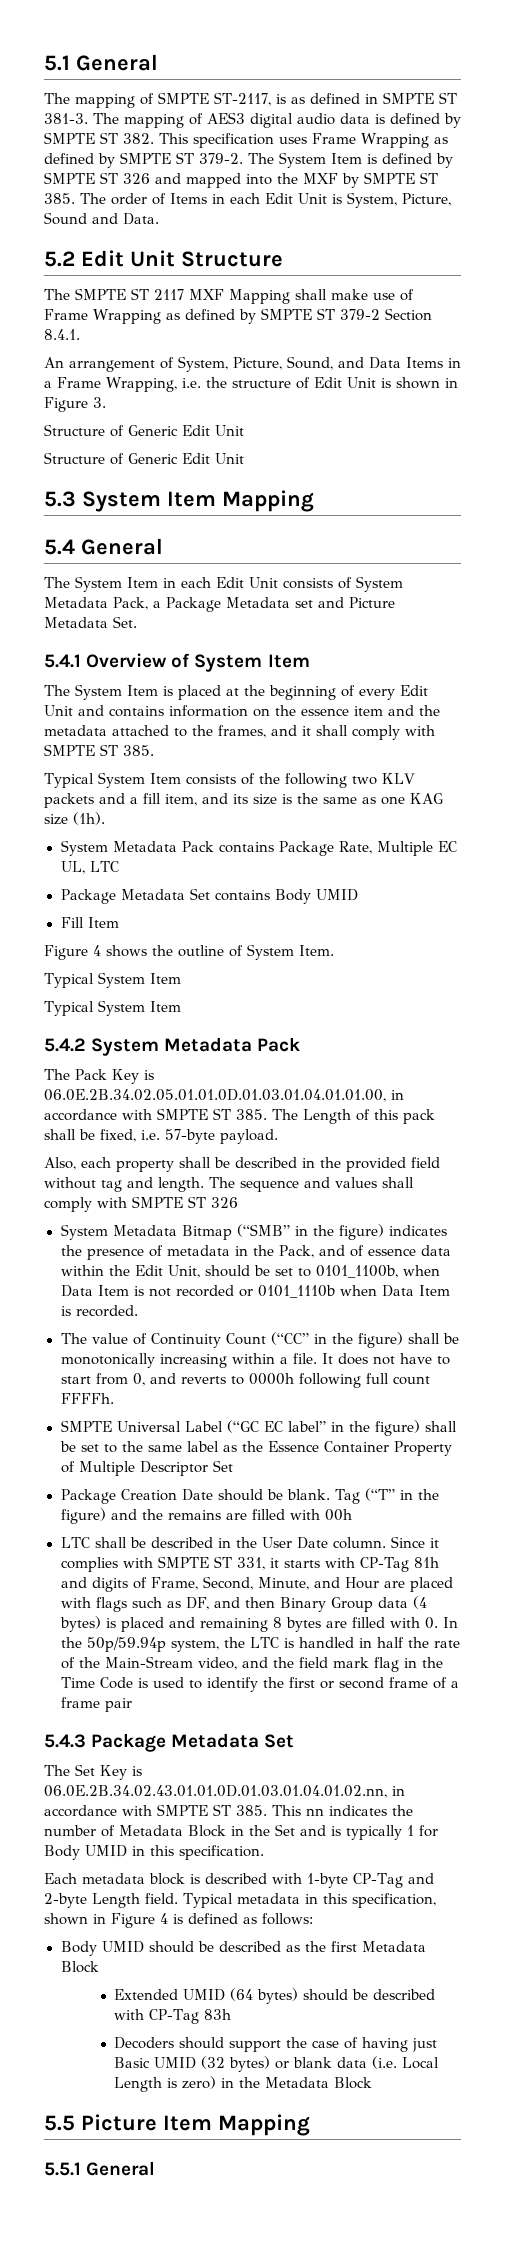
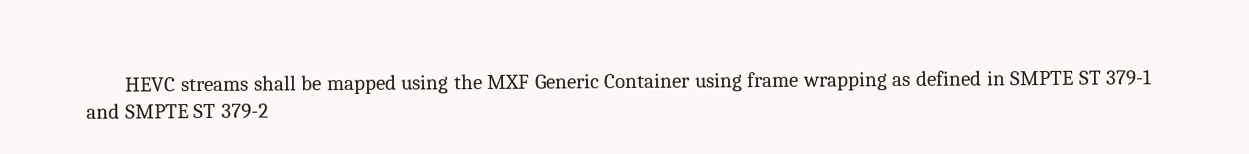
[44,54,158,71] [44,92,286,108] 5.1 General // The mapping of SMPTE ST-2117, is -> [124,71,888,95] HEVC streams shall be mapped using the MXF Generic Container using frame wrapping
[44,112,461,128] [44,132,448,148] [44,152,453,168] [44,172,438,188] [44,192,451,208] [44,212,159,225] [44,250,283,267] [44,288,414,304] [44,308,432,324] [44,329,80,340] [44,356,461,372] [44,377,458,392] [44,397,106,412] [44,424,244,437] [44,452,244,465] [44,490,314,512] [44,538,163,555] [44,576,403,592] [44,597,395,612] [44,616,137,628] [44,653,310,672] [44,684,428,700] [44,705,440,717] [44,725,435,740] [44,744,154,756] [44,772,415,788] [44,793,443,808] [44,812,105,825] [60,840,457,856] [60,861,119,874] [60,888,358,904] [60,917,119,928] [44,944,334,960] [44,972,181,988] [44,1000,181,1016] [44,1037,301,1056] [44,1069,154,1084] [44,1089,404,1102] [44,1108,435,1124] [44,1129,278,1144] [44,1157,440,1172] [44,1177,414,1192] [44,1196,238,1212] [60,1224,447,1240] [60,1245,451,1260] [60,1265,440,1278] [60,1285,450,1298] [60,1305,138,1317] [60,1332,459,1348] [60,1353,450,1368] [60,1373,430,1388] [60,1393,114,1404] [60,1420,457,1436] [59,1441,452,1456] [60,1460,233,1476] [60,1488,440,1504] [60,1508,352,1524] [60,1536,439,1549] [60,1556,440,1572] [60,1576,453,1592] [60,1596,428,1612] [59,1616,458,1632] [60,1637,460,1652] [60,1656,443,1672] [60,1677,459,1692] [60,1697,132,1712] [44,1733,295,1752] [44,1764,142,1780] [44,1785,405,1798] [44,1804,413,1817] [44,1824,438,1840] [44,1845,264,1860] [44,1873,434,1888] [44,1893,436,1908] [44,1913,313,1928] [60,1941,426,1956] [60,1961,99,1973] [114,1988,436,2004] [114,2009,232,2024] [114,2037,438,2052] [114,2056,440,2072] [114,2076,373,2092] [44,2114,310,2136] [44,2161,156,2176] 381-3. The mapping of AES3 digital audio data is defined by SMPTE ST 382. This specification uses Frame Wrapping as defined by SMPTE ST 379-2. The System Item is defined by SMPTE ST 326 and mapped into the MXF by SMPTE ST 385. The order of Items in each Edit Unit is System, Picture, Sound and Data. // 5.2 Edit Unit Structure // The SMPTE ST 2117 MXF Mapping shall make use of Frame Wrapping as defined by SMPTE ST 379-2 Section 8.4.1. // An arrangement of System, Picture, Sound, and Data Items in a Frame Wrapping, i.e. the structure of Edit Unit is shown in Figure 3. // Structure of Generic Edit Unit // Structure of Generic Edit Unit // 5.3 System Item Mapping // 5.4 General // The System Item in each Edit Unit consists of System Metadata Pack, a Package Metadata set and Picture Metadata Set. // 5.4.1 Overview of System Item // The System Item is placed at the beginning of every Edit Unit and contains information on the essence item and the metadata attached to the frames, and it shall comply with SMPTE ST 385. // Typical System Item consists of the following two KLV packets and a fill item, and its size is the same as one KAG size (1h). // System Metadata Pack contains Package Rate, Multiple EC UL, LTC // Package Metadata Set contains Body UMID // Fill Item // Figure 4 shows the outline of System Item. // Typical System Item // Typical System Item // 5.4.2 System Metadata Pack // The Pack Key is 06.0E.2B.34.02.05.01.01.0D.01.03.01.04.01.01.00, in accordance with SMPTE ST 385. The Length of this pack shall be fixed, i.e. 57-byte payload. // Also, each property shall be described in the provided field without tag and length. The sequence and values shall comply with SMPTE ST 326 // System Metadata Bitmap (“SMB” in the figure) indicates the presence of metadata in the Pack, and of essence data within the Edit Unit, should be set to 0101_1100b, when Data Item is not recorded or 0101_1110b when Data Item is recorded. // The value of Continuity Count (“CC” in the figure) shall be monotonically increasing within a file. It does not have to start from 0, and reverts to 0000h following full count FFFFh. // SMPTE Universal Label (“GC EC label” in the figure) shall be set to the same label as the Essence Container Property of Multiple Descriptor Set // Package Creation Date should be blank. Tag (“T” in the figure) and the remains are filled with 00h // LTC shall be described in the User Date column. Since it complies with SMPTE ST 331, it starts with CP-Tag 81h and digits of Frame, Second, Minute, and Hour are placed with flags such as DF, and then Binary Group data (4 bytes) is placed and remaining 8 bytes are filled with 0. In the 50p/59.94p system, the LTC is handled in half the rate of the Main-Stream video, and the field mark flag in the Time Code is used to identify the first or second frame of a frame pair // 5.4.3 Package Metadata Set // The Set Key is 06.0E.2B.34.02.43.01.01.0D.01.03.01.04.01.02.nn, in accordance with SMPTE ST 385. This nn indicates the number of Metadata Block in the Set and is typically 1 for Body UMID in this specification. // Each metadata block is described with 1-byte CP-Tag and 2-byte Length field. Typical metadata in this specification, shown in Figure 4 is defined as follows: // Body UMID should be described as the first Metadata Block // Extended UMID (64 bytes) should be described with CP-Tag 83h // Decoders should support the case of having just Basic UMID (32 bytes) or blank data (i.e. Local Length is zero) in the Metadata Block // 5.5 Picture Item Mapping // 5.5.1 General -> [1105,69,1153,86] [86,103,269,119] 379-1 and SMPTE ST 379-2

